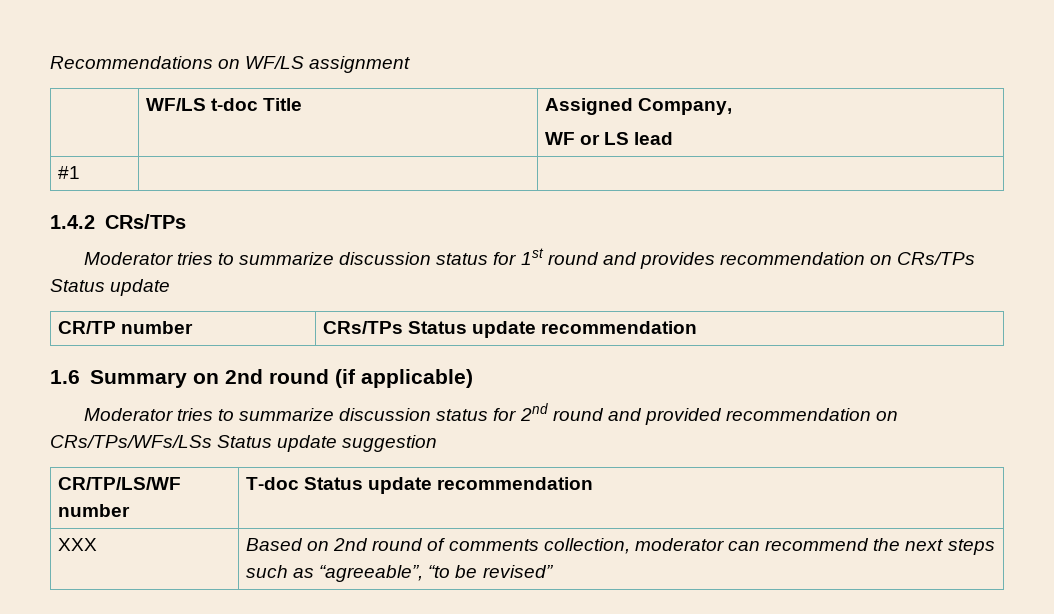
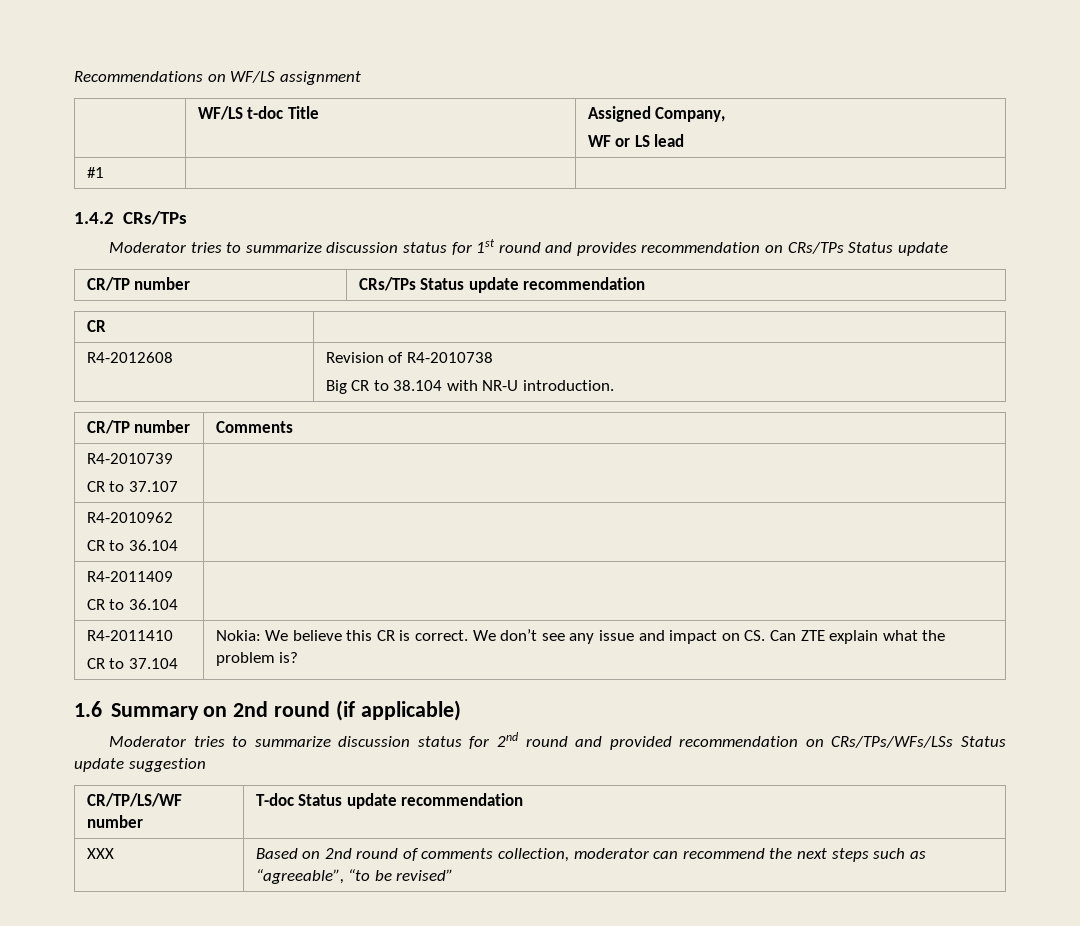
(698, 327) none -> [86,320,106,332] [86,352,173,363] [325,352,493,363] [325,380,615,394] [86,420,191,434] [215,421,293,433] [86,453,173,464] [86,481,178,492] [86,512,173,523] [86,540,178,551] [86,571,173,582] [86,599,178,610] [86,630,173,641] [86,658,178,669] [215,629,946,644] [215,652,299,666] // CR | // R4-2012608 | Revision of R4-2010738 // Big CR to 38.104 with NR-U introduction. // CR/TP number | Comments // R4-2010739 // CR to 37.107 | // R4-2010962 // CR to 36.104 | // R4-2011409 // CR to 36.104 | // R4-2011410 // CR to 37.104 | Nokia: We believe this CR is correct. We don’t see any issue and impact on CS. Can ZTE explain what the problem is?

